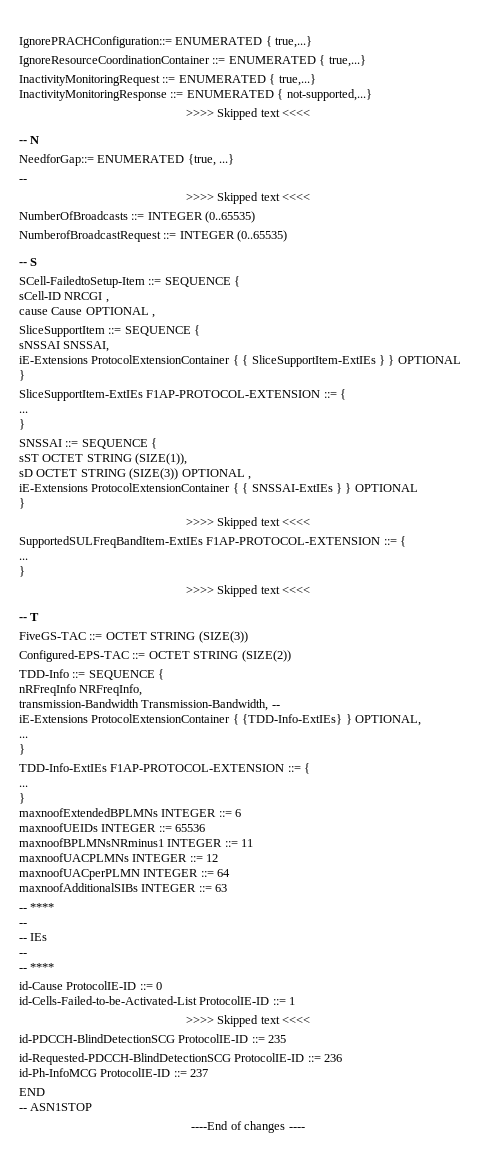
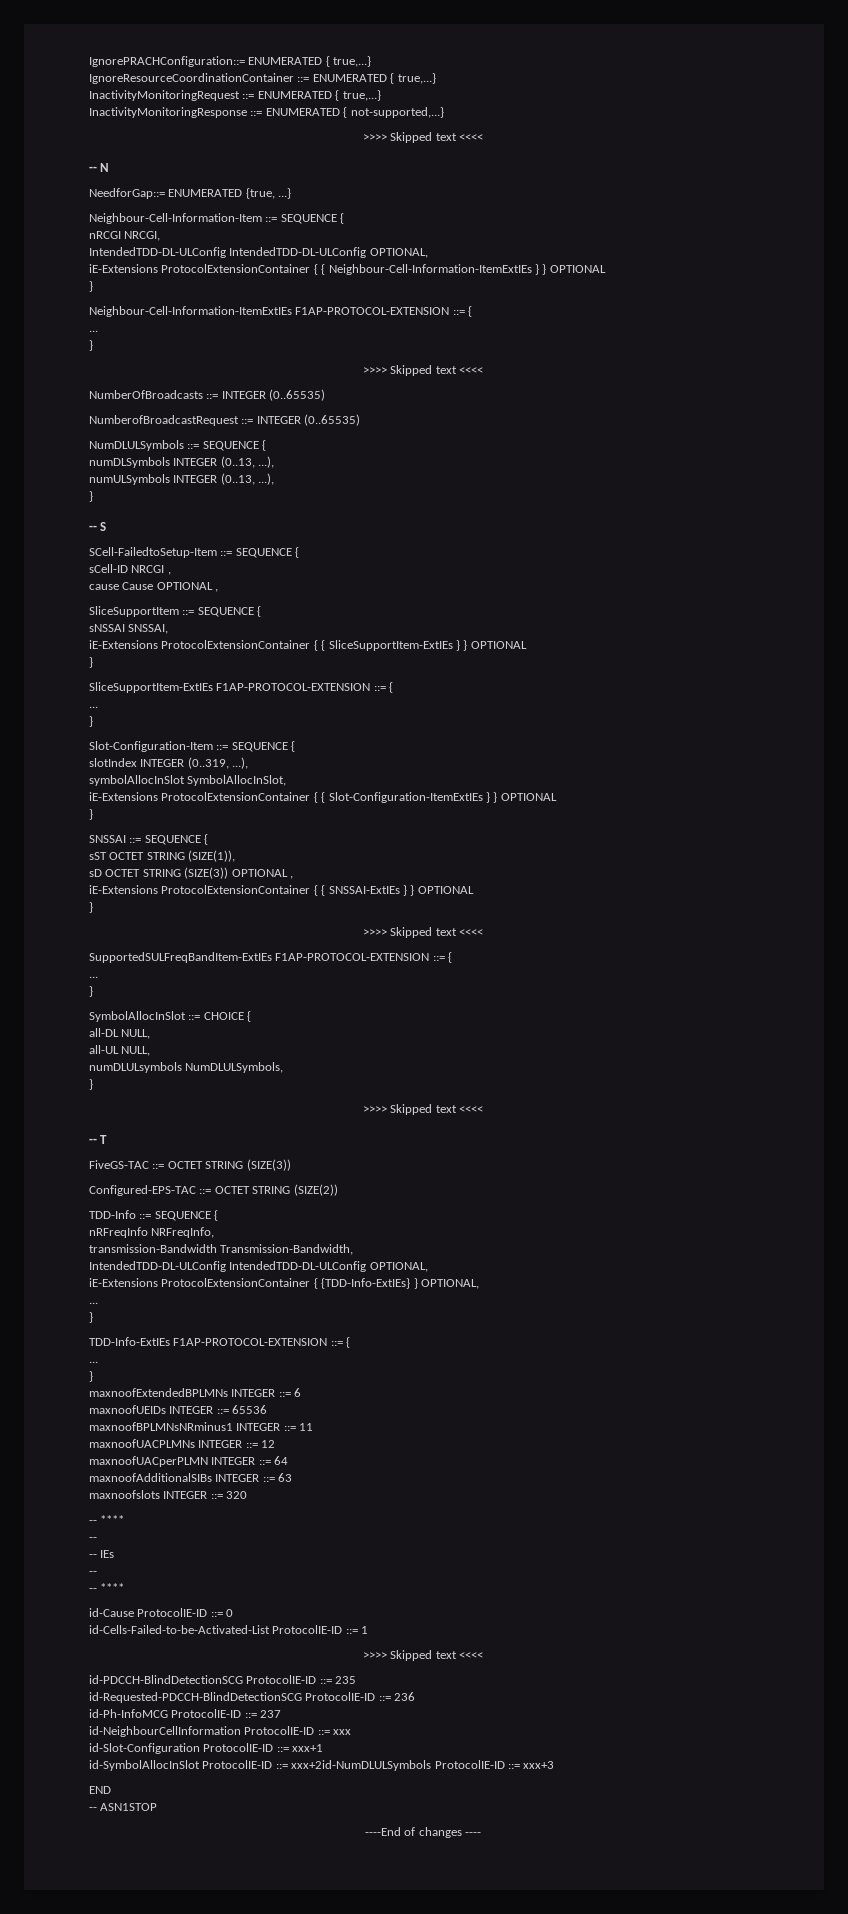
[19,179,27,182] -- -> [89,213,345,224] [89,231,161,241] [89,247,428,258] [89,264,606,275] [89,281,93,292] [89,306,473,317] [89,330,98,332] [89,340,93,351] Neighbour-Cell-Information-Item ::= SEQUENCE { // nRCGI NRCGI, // IntendedTDD-DL-ULConfig IntendedTDD-DL-ULConfig OPTIONAL, // iE-Extensions ProtocolExtensionContainer { { Neighbour-Cell-Information-ItemExtIEs } } OPTIONAL // } // Neighbour-Cell-Information-ItemExtIEs F1AP-PROTOCOL-EXTENSION ::= { // ... // }
(288, 236) none -> [89,440,267,451] [89,456,275,468] [89,473,275,485] [89,491,93,502] // NumDLULSymbols ::= SEQUENCE { // numDLSymbols INTEGER (0..13, ...), // numULSymbols INTEGER (0..13, ...), // }
(25, 424) none -> [89,741,296,752] [89,757,249,769] [89,775,287,786] [89,792,557,803] [89,809,93,820] // Slot-Configuration-Item ::= SEQUENCE { // slotIndex INTEGER (0..319, ...), // symbolAllocInSlot SymbolAllocInSlot, // iE-Extensions ProtocolExtensionContainer { { Slot-Configuration-ItemExtIEs } } OPTIONAL // }
(25, 571) none -> [89,1011,252,1022] [89,1028,151,1039] [89,1045,151,1056] [89,1062,284,1073] [89,1079,93,1090] // SymbolAllocInSlot ::= CHOICE { // all-DL NULL, // all-UL NULL, // numDLULsymbols NumDLULSymbols, // }
[271,705,280,708] -- -> [89,1261,428,1272] // IntendedTDD-DL-ULConfig IntendedTDD-DL-ULConfig OPTIONAL,
(228, 888) none -> [89,1490,248,1499] // maxnoofslots INTEGER ::= 320
(209, 1073) none -> [89,1726,352,1737] [89,1743,324,1754] [89,1760,555,1771] // id-NeighbourCellInformation ProtocolIE-ID ::= xxx // id-Slot-Configuration ProtocolIE-ID ::= xxx+1 // id-SymbolAllocInSlot ProtocolIE-ID ::= xxx+2id-NumDLULSymbols ProtocolIE-ID ::= xxx+3

